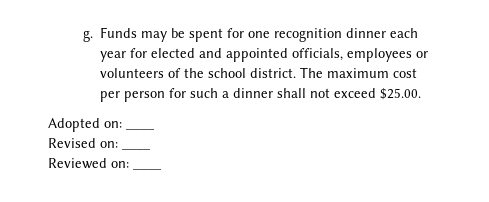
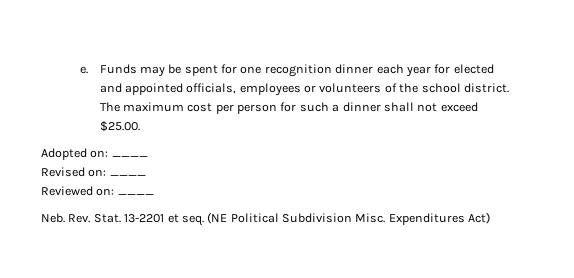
[82,30,93,42] g. -> [80,66,89,74] e.
(161, 169) none -> [41,212,491,226] // Neb. Rev. Stat. 13-2201 et seq. (NE Political Subdivision Misc. Expenditures Act)

